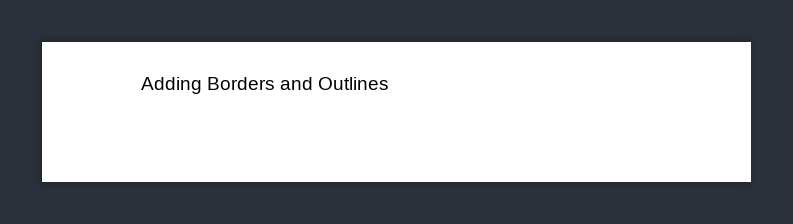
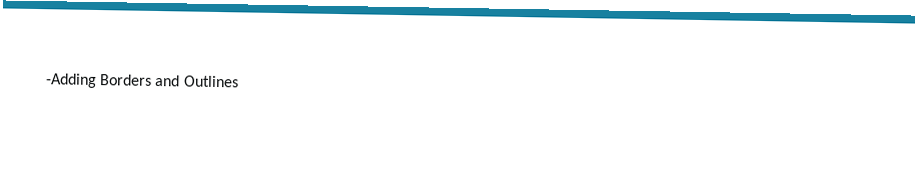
[141,77,202,94] Adding -> [45,73,97,88] -Adding

